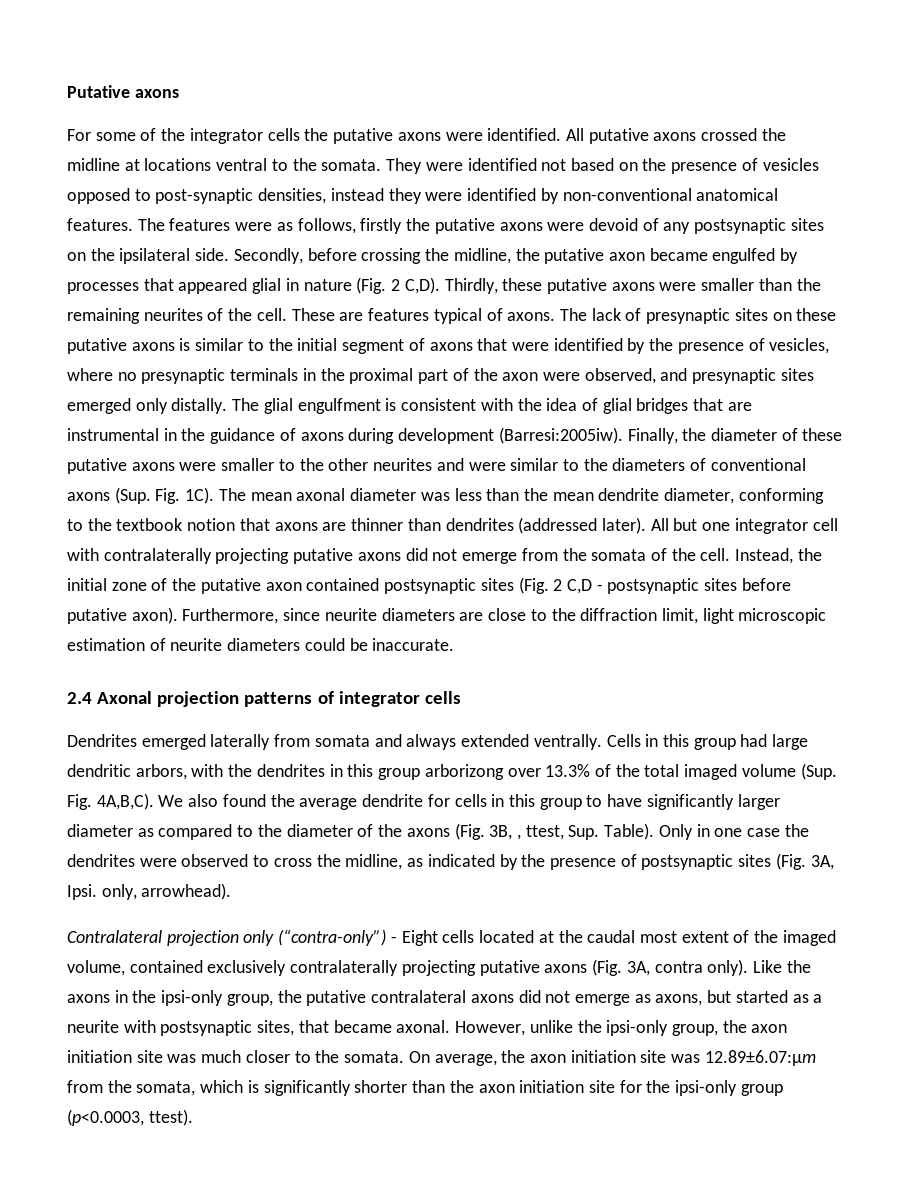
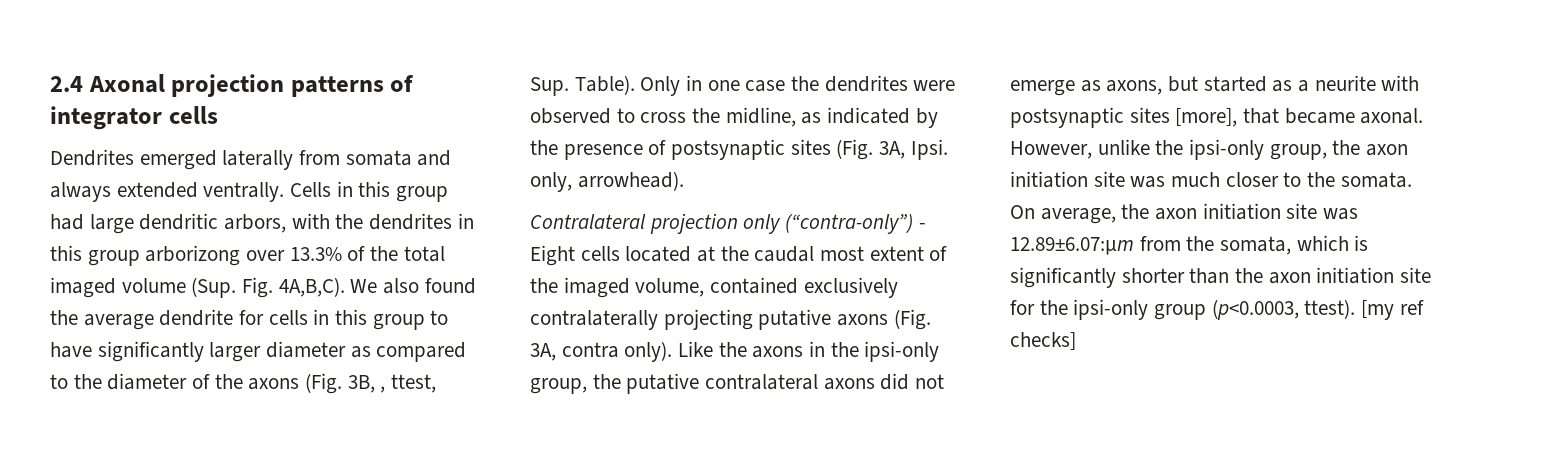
[67,85,179,98] [67,128,786,144] [67,158,819,174] [67,188,779,204] [67,218,824,234] [67,248,799,264] [67,277,821,294] [67,308,837,324] [67,338,830,354] [67,368,814,384] [67,398,752,414] [67,427,843,444] [67,458,806,474] [67,487,824,504] [67,517,838,534] [67,548,822,564] [67,577,791,594] [67,607,827,624] [67,638,455,651] Putative axons // For some of the integrator cells the putative axons were identified. All putative axons crossed the midline at locations ventral to the somata. They were identified not based on the presence of vesicles opposed to post-synaptic densities, instead they were identified by non-conventional anatomical features. The features were as follows, firstly the putative axons were devoid of any postsynaptic sites on the ipsilateral side. Secondly, before crossing the midline, the putative axon became engulfed by processes that appeared glial in nature (Fig. 2 C,D). Thirdly, these putative axons were smaller than the remaining neurites of the cell. These are features typical of axons. The lack of presynaptic sites on these putative axons is similar to the initial segment of axons that were identified by the presence of vesicles, where no presynaptic terminals in the proximal part of the axon were observed, and presynaptic sites emerged only distally. The glial engulfment is consistent with the idea of glial bridges that are instrumental in the guidance of axons during development (Barresi:2005iw). Finally, the diameter of these putative axons were smaller to the other neurites and were similar to the diameters of conventional axons (Sup. Fig. 1C). The mean axonal diameter was less than the mean dendrite diameter, conforming to the textbook notion that axons are thinner than dendrites (addressed later). All but one integrator cell with contralaterally projecting putative axons did not emerge from the somata of the cell. Instead, the initial zone of the putative axon contained postsynaptic sites (Fig. 2 C,D - postsynaptic sites before putative axon). Furthermore, since neurite diameters are close to the diffraction limit, light microscopic estimation of neurite diameters could be inaccurate. // -> (50, 84) none
[257,1020,295,1036] sites, -> [1129,107,1238,127] sites [more],
(193, 1117) none -> [1361,300,1424,320] [1010,332,1076,350] [my ref checks]

